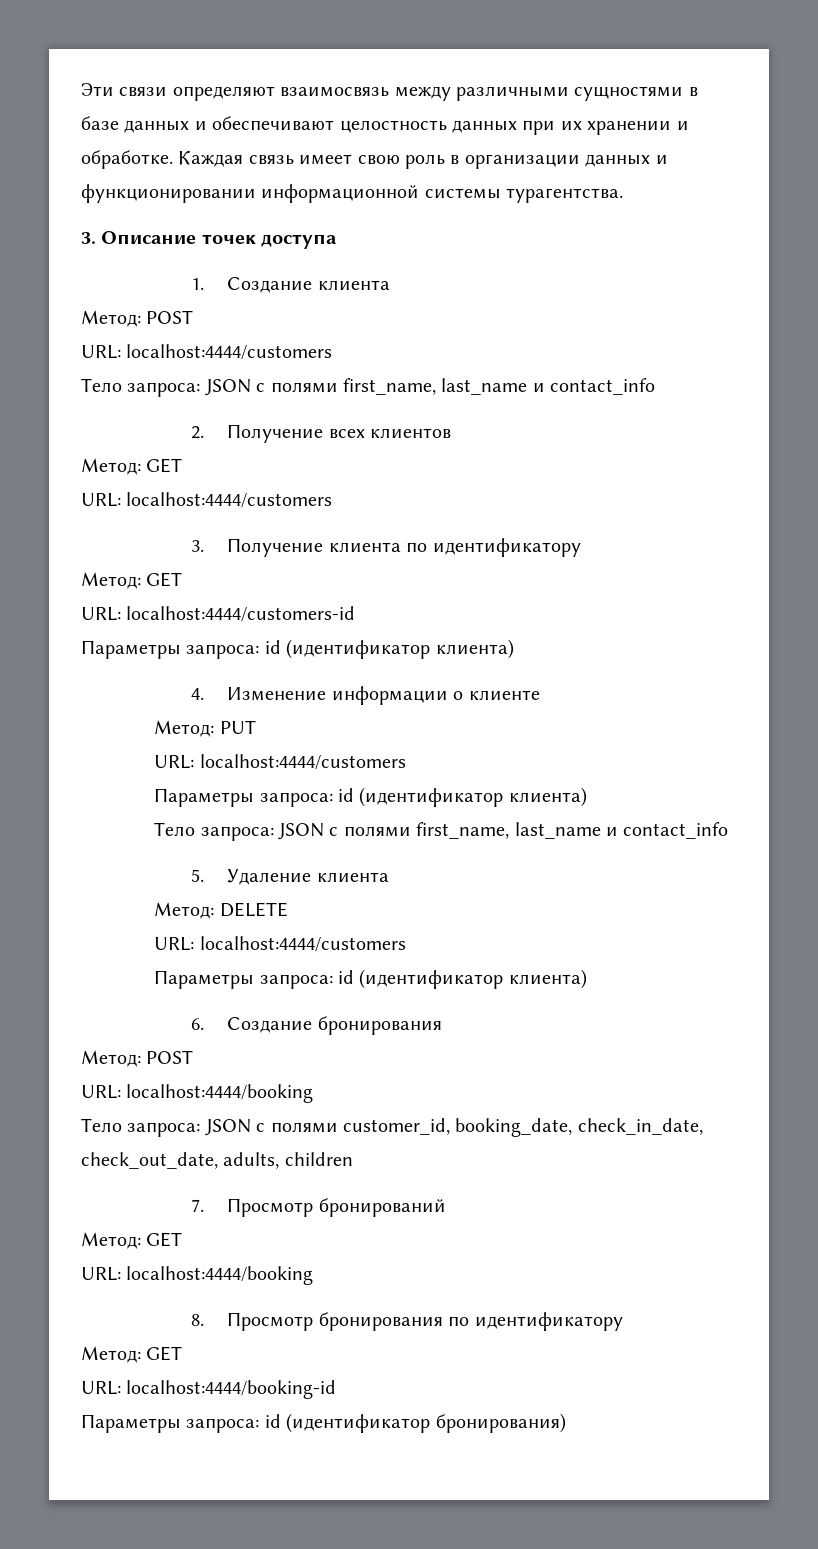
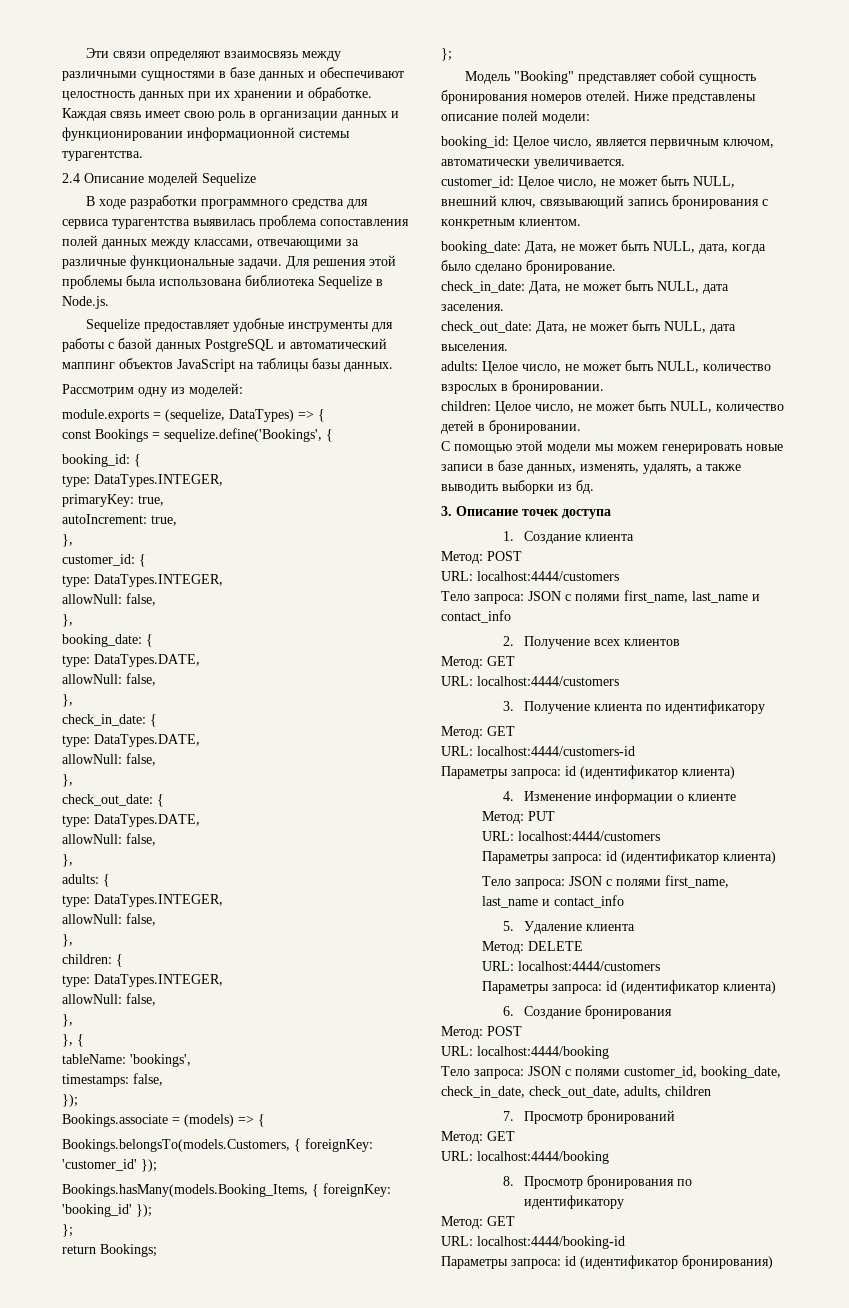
(624, 195) none -> [62,172,256,186] [86,195,369,209] [62,215,409,229] [62,235,359,249] [62,255,396,269] [62,275,383,289] [62,296,109,309] [86,318,394,332] [62,338,387,352] [62,358,393,372] [62,383,243,397] [62,409,325,422] [62,428,333,442] [62,454,141,467] [62,474,223,487] [62,494,164,507] [62,514,177,526] [62,534,73,547] [62,554,146,567] [62,574,223,587] [62,593,156,606] [62,614,73,627] [62,634,153,647] [62,654,200,667] [62,673,156,686] [62,694,73,707] [62,714,157,727] [62,734,200,747] [62,753,156,766] [62,774,73,787] [62,794,164,807] [62,814,200,827] [62,833,156,846] [62,854,73,867] [62,874,110,887] [62,894,223,907] [62,913,156,926] [62,934,73,947] [62,954,123,967] [62,974,223,987] [62,993,156,1006] [62,1014,73,1027] [62,1034,84,1047] [62,1054,191,1067] [62,1073,163,1087] [62,1094,78,1107] [62,1114,265,1127] [62,1138,373,1152] [62,1159,157,1172] [62,1183,391,1197] [62,1204,152,1217] [62,1224,73,1237] [62,1244,157,1257] [441,48,452,61] [465,70,757,84] [441,90,756,104] [441,110,590,124] [441,136,774,149] [441,159,625,169] [441,175,735,189] [441,195,768,209] [441,219,581,229] [441,240,766,254] [441,260,616,274] [441,280,729,294] [441,304,504,311] [441,320,736,334] [441,344,508,351] [441,360,771,374] [441,380,604,394] [441,400,784,414] [441,420,581,434] [441,440,783,454] [441,460,741,474] [441,480,594,494] // 2.4 Описание моделей Sequelize // В ходе разработки программного средства для сервиса турагентства выявилась проблема сопоставления полей данных между классами, отвечающими за различные функциональные задачи. Для решения этой проблемы была использована библиотека Sequelize в Node.js. // Sequelize предоставляет удобные инструменты для работы с базой данных PostgreSQL и автоматический маппинг объектов JavaScript на таблицы базы данных. // Рассмотрим одну из моделей: // module.exports = (sequelize, DataTypes) => { // const Bookings = sequelize.define('Bookings', { // booking_id: { // type: DataTypes.INTEGER, // primaryKey: true, // autoIncrement: true, // }, // customer_id: { // type: DataTypes.INTEGER, // allowNull: false, // }, // booking_date: { // type: DataTypes.DATE, // allowNull: false, // }, // check_in_date: { // type: DataTypes.DATE, // allowNull: false, // }, // check_out_date: { // type: DataTypes.DATE, // allowNull: false, // }, // adults: { // type: DataTypes.INTEGER, // allowNull: false, // }, // children: { // type: DataTypes.INTEGER, // allowNull: false, // }, // }, { // tableName: 'bookings', // timestamps: false, // }); // Bookings.associate = (models) => { // Bookings.belongsTo(models.Customers, { foreignKey: 'customer_id' }); // Bookings.hasMany(models.Booking_Items, { foreignKey: 'booking_id' }); // }; // return Bookings; // }; // Модель "Booking" представляет собой сущность бронирования номеров отелей. Ниже представлены описание полей модели: // booking_id: Целое число, является первичным ключом, автоматически увеличивается. // customer_id: Целое число, не может быть NULL, внешний ключ, связывающий запись бронирования с конкретным клиентом. // booking_date: Дата, не может быть NULL, дата, когда было сделано бронирование. // check_in_date: Дата, не может быть NULL, дата заселения. // check_out_date: Дата, не может быть NULL, дата выселения. // adults: Целое число, не может быть NULL, количество взрослых в бронировании. // children: Целое число, не может быть NULL, количество детей в бронировании. // С помощью этой модели мы можем генерировать новые записи в базе данных, изменять, удалять, а также выводить выборки из бд.

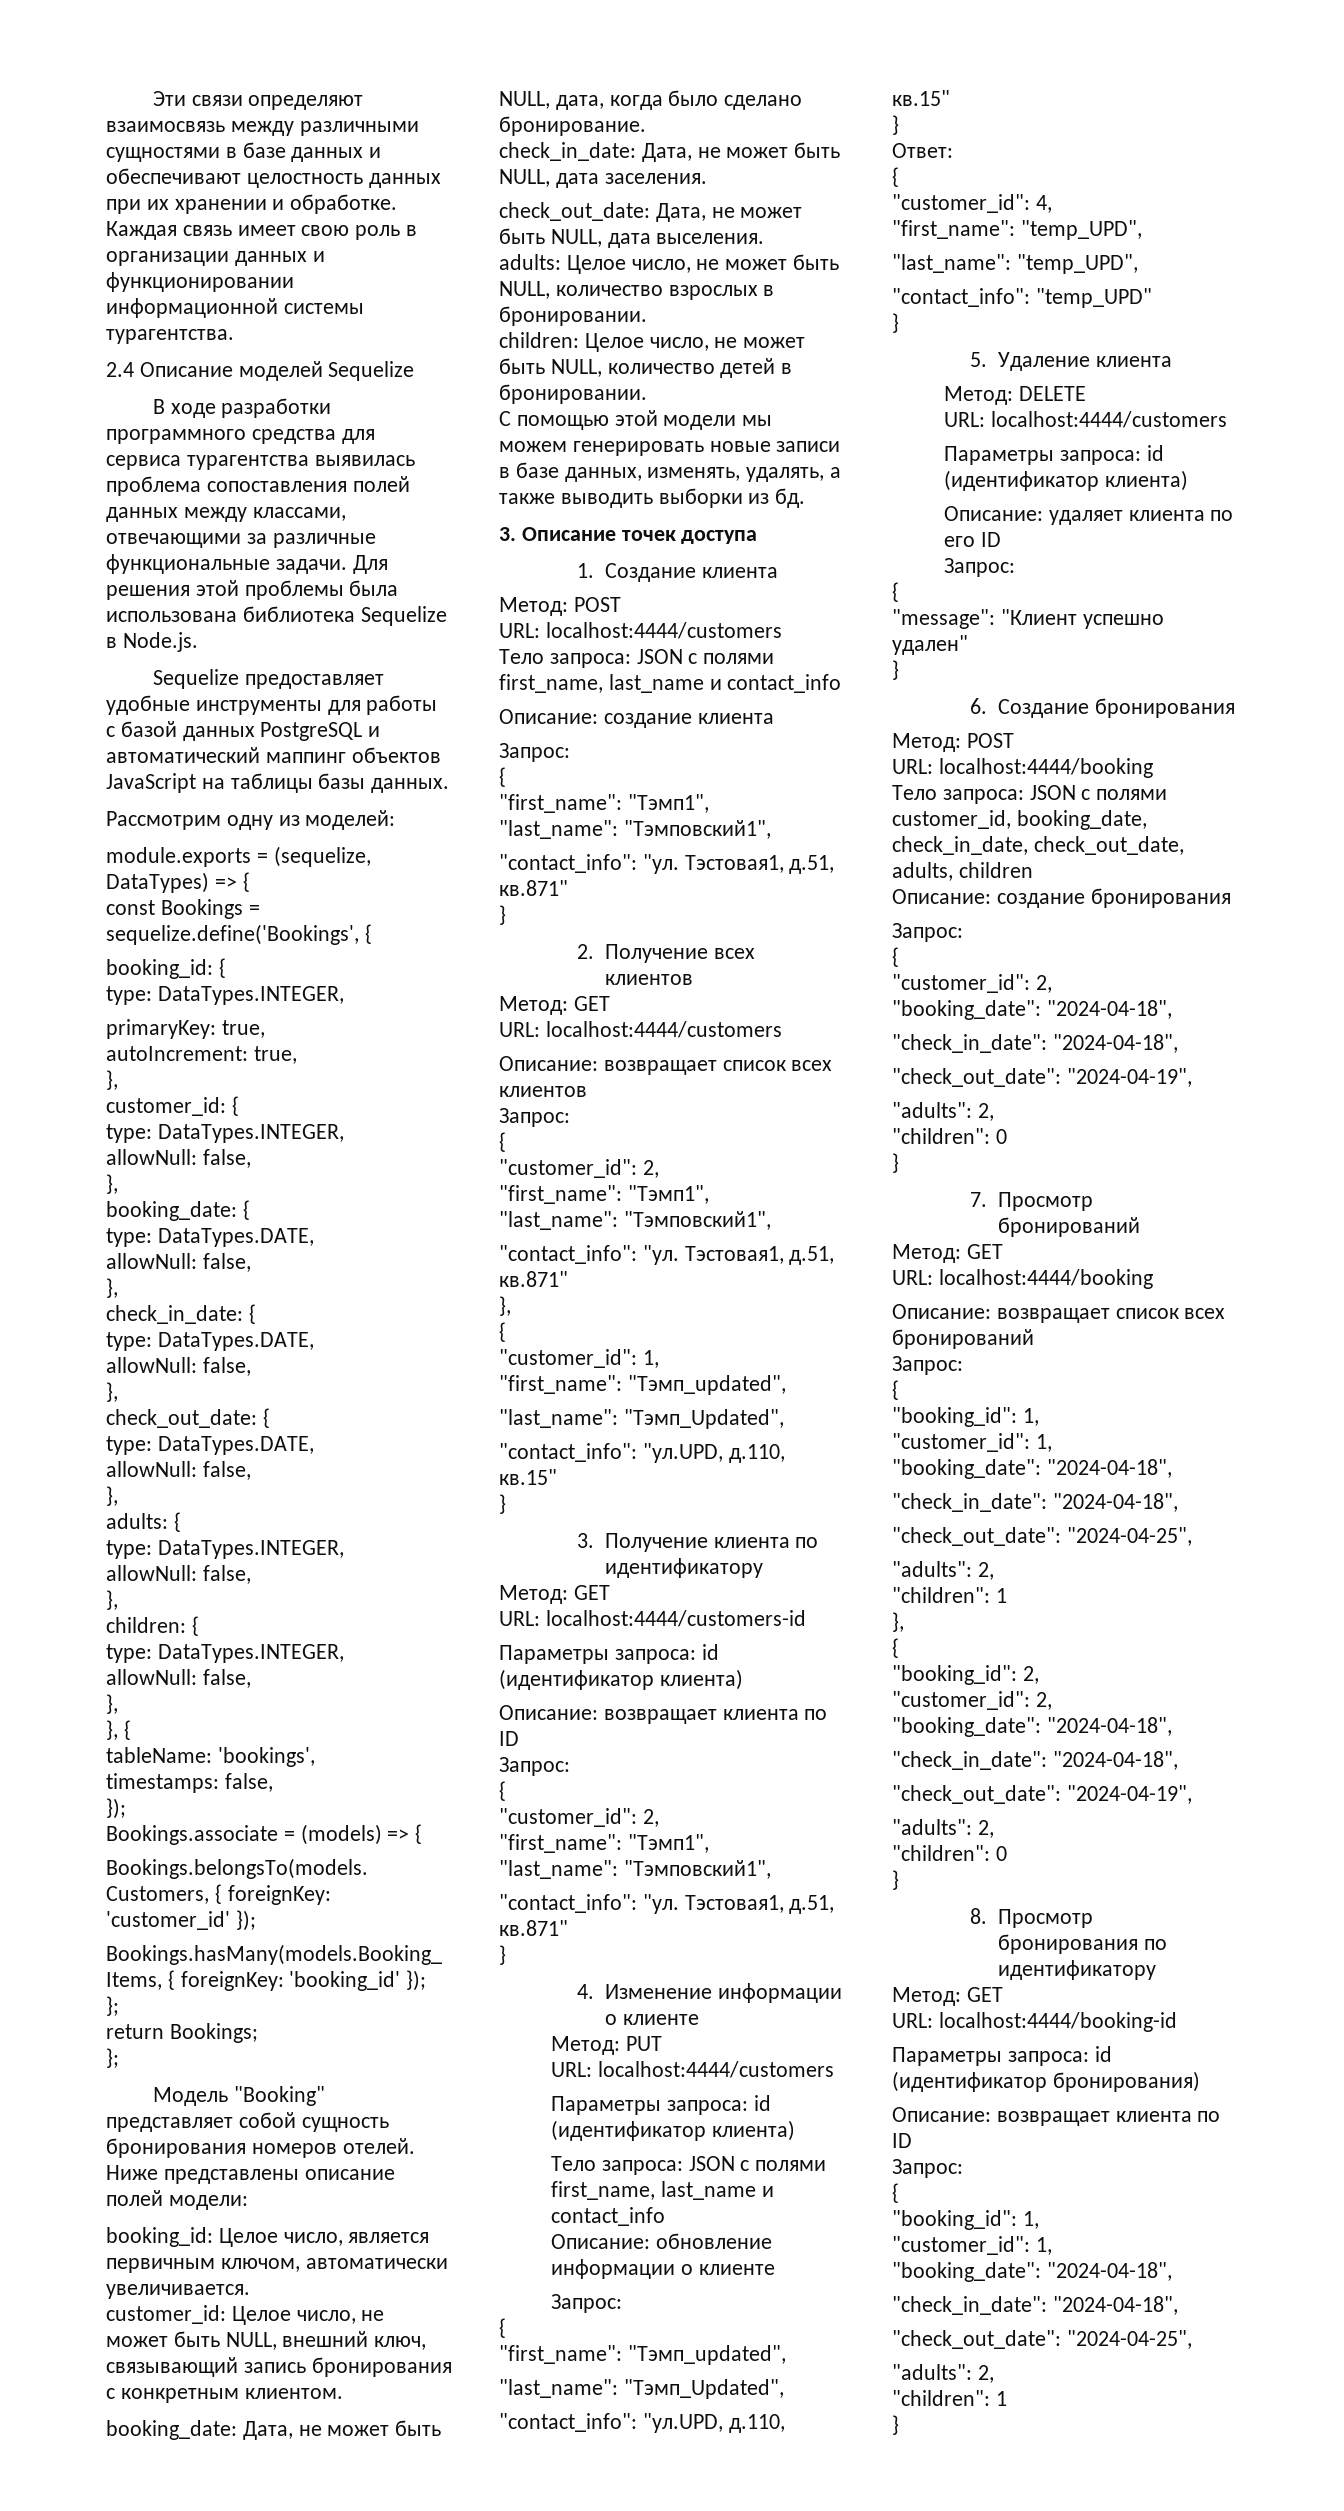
(511, 616) none -> [499,709,774,728] [499,743,570,762] [499,767,506,787] [499,794,709,813] [499,820,771,839] [499,854,835,874] [499,880,568,896] [499,905,506,925] // Описание: создание клиента // Запрос: // { // "first_name": "Тэмп1", // "last_name": "Тэмповский1", // "contact_info": "ул. Тэстовая1, д.51, кв.871" // }
(619, 681) none -> [499,1056,833,1075] [499,1086,587,1097] [499,1108,570,1127] [499,1132,506,1152] [499,1159,659,1178] [499,1185,709,1204] [499,1211,771,1230] [499,1245,835,1265] [499,1271,568,1287] [499,1296,511,1316] [499,1322,506,1342] [499,1349,659,1368] [499,1375,786,1395] [499,1409,784,1429] [499,1443,785,1463] [499,1469,557,1485] [499,1494,506,1514] // Описание: возвращает список всех клиентов // Запрос: // { // "customer_id": 2, // "first_name": "Тэмп1", // "last_name": "Тэмповский1", // "contact_info": "ул. Тэстовая1, д.51, кв.871" // }, // { // "customer_id": 1, // "first_name": "Тэмп_updated", // "last_name": "Тэмп_Updated", // "contact_info": "ул.UPD, д.110, кв.15" // }
(735, 772) none -> [499,1705,828,1724] [499,1731,519,1746] [499,1757,570,1776] [499,1781,506,1801] [499,1808,659,1827] [499,1834,709,1853] [499,1860,771,1879] [499,1894,835,1914] [499,1920,568,1936] [499,1945,506,1965] // Описание: возвращает клиента по ID // Запрос: // { // "customer_id": 2, // "first_name": "Тэмп1", // "last_name": "Тэмповский1", // "contact_info": "ул. Тэстовая1, д.51, кв.871" // }
(625, 901) none -> [551,2233,772,2249] [551,2259,775,2279] [551,2294,623,2313] [499,2318,506,2338] [499,2345,786,2365] [499,2379,784,2399] [499,2413,785,2433] [892,90,950,106] [892,115,899,135] [892,143,953,158] [892,167,899,187] [892,194,1052,213] [892,220,1142,240] [892,254,1138,274] [892,288,1152,308] [892,313,899,333] // Описание: обновление информации о клиенте // Запрос: // { // "first_name": "Тэмп_updated", // "last_name": "Тэмп_Updated", // "contact_info": "ул.UPD, д.110, кв.15" // } // Ответ: // { // "customer_id": 4, // "first_name": "temp_UPD", // "last_name": "temp_UPD", // "contact_info": "temp_UPD" // }
(777, 987) none -> [944,506,1234,525] [944,532,1001,547] [944,558,1016,577] [892,582,899,602] [892,609,1164,629] [892,635,968,655] [892,660,899,680] // Описание: удаляет клиента по его ID // Запрос: // { // "message": "Клиент успешно удален" // }
(711, 1091) none -> [892,888,1231,908] [892,923,963,942] [892,947,899,967] [892,974,1052,993] [892,1000,1172,1020] [892,1034,1178,1053] [892,1068,1192,1087] [892,1102,994,1121] [892,1128,1007,1144] [892,1153,899,1173] // Описание: создание бронирования // Запрос: // { // "customer_id": 2, // "booking_date": "2024-04-18", // "check_in_date": "2024-04-18", // "check_out_date": "2024-04-19", // "adults": 2, // "children": 0 // }
(609, 1157) none -> [892,1304,1226,1323] [892,1329,1034,1349] [892,1356,963,1375] [892,1380,899,1400] [892,1407,1039,1427] [892,1433,1052,1452] [892,1459,1172,1479] [892,1493,1178,1512] [892,1527,1192,1546] [892,1561,994,1580] [892,1587,1007,1603] [892,1612,904,1632] [892,1638,899,1658] [892,1665,1039,1685] [892,1691,1052,1710] [892,1717,1172,1737] [892,1751,1178,1770] [892,1785,1192,1804] [892,1819,994,1838] [892,1845,1007,1861] [892,1870,899,1890] // Описание: возвращает список всех бронирований // Запрос: // { // "booking_id": 1, // "customer_id": 1, // "booking_date": "2024-04-18", // "check_in_date": "2024-04-18", // "check_out_date": "2024-04-25", // "adults": 2, // "children": 1 // }, // { // "booking_id": 2, // "customer_id": 2, // "booking_date": "2024-04-18", // "check_in_date": "2024-04-18", // "check_out_date": "2024-04-19", // "adults": 2, // "children": 0 // }
(773, 1262) none -> [892,2107,1221,2126] [892,2133,912,2148] [892,2159,963,2178] [892,2183,899,2203] [892,2210,1039,2230] [892,2236,1052,2255] [892,2262,1172,2282] [892,2296,1178,2315] [892,2330,1192,2349] [892,2364,994,2383] [892,2390,1007,2406] [892,2415,899,2435] // Описание: возвращает клиента по ID // Запрос: // { // "booking_id": 1, // "customer_id": 1, // "booking_date": "2024-04-18", // "check_in_date": "2024-04-18", // "check_out_date": "2024-04-25", // "adults": 2, // "children": 1 // }

